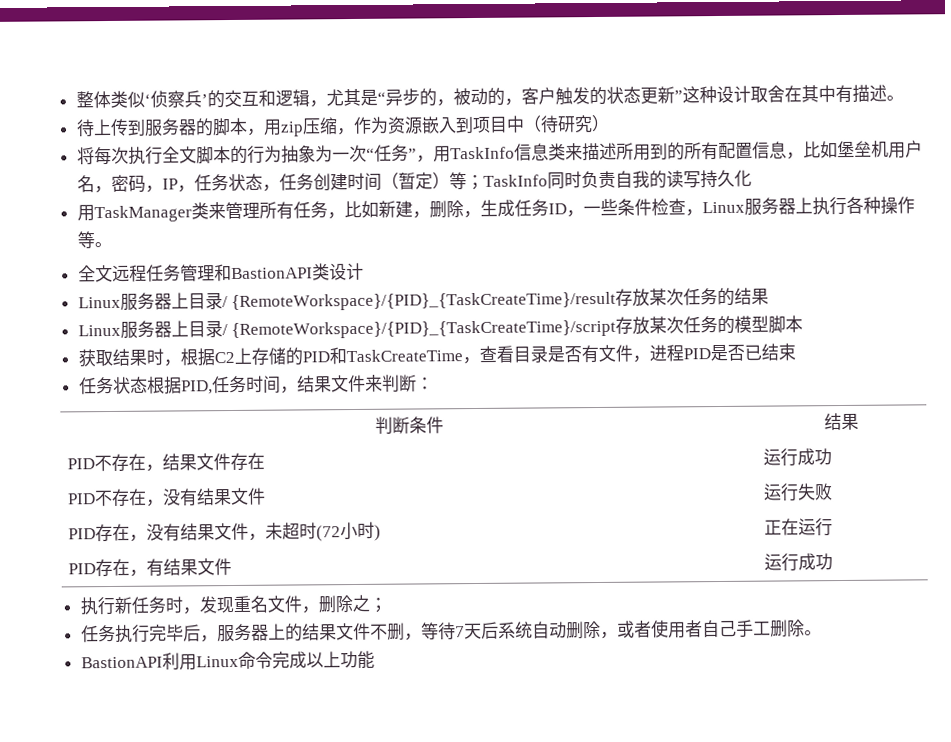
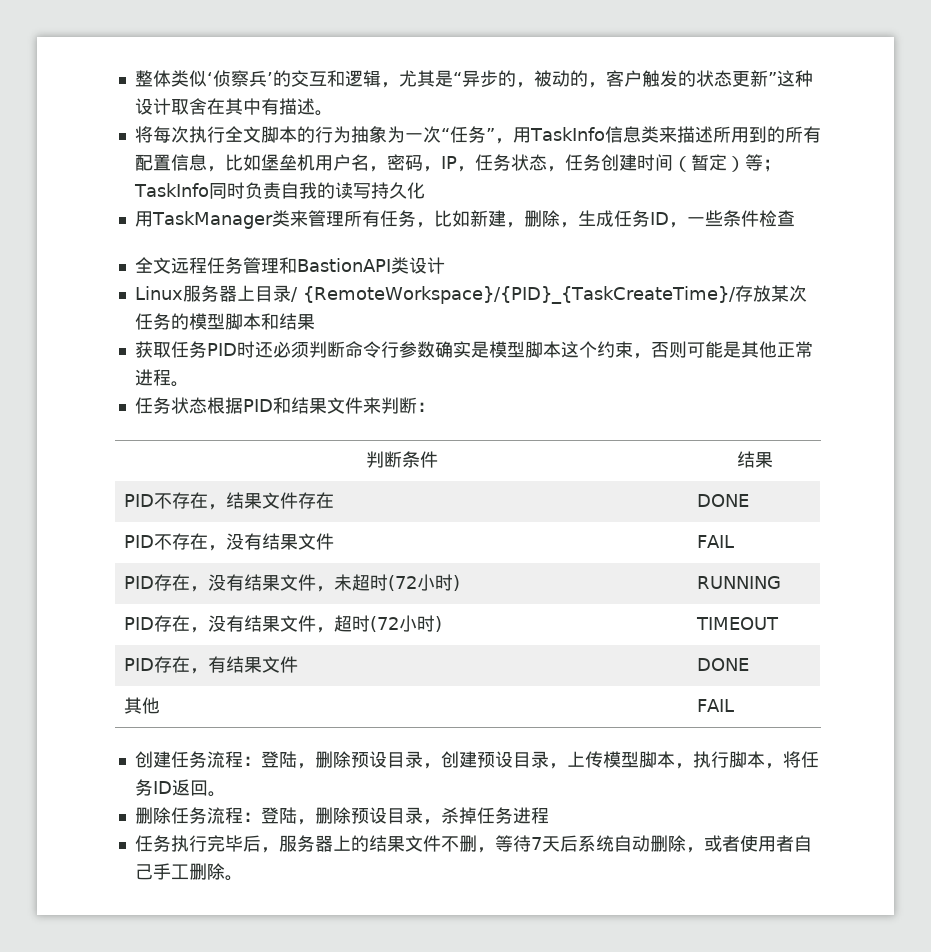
[75,114,610,138] // 待上传到服务器的脚本，用zip压缩，作为资源嵌入到项目中（待研究） -> (333, 113) none
[684,196,915,217] [76,231,112,249] ，Linux服务器上执行各种操作等。 -> (795, 218) none
[231,287,770,311] [77,319,617,339] {RemoteWorkspace}/{PID}_{TaskCreateTime}/result存放某次任务的结果 // Linux服务器上目录/ {RemoteWorkspace}/{PID}_{TaskCreateTime}/script -> [302,286,736,304] {RemoteWorkspace}/{PID}_{TaskCreateTime}/
(804, 324) none -> [260,313,315,330] 和结果
[111,343,796,367] 结果时，根据C2上存储的PID和TaskCreateTime，查看目录是否有文件，进程PID是否已结束 -> [170,341,813,359] [134,369,189,387] 任务PID时还必须判断命令行参数确实是模型脚本这个约束，否则可能是其他正常进程。
[180,375,298,395] PID,任务时间， -> [242,397,291,414] PID和
[763,448,833,467] 运行成功 -> [697,494,750,507] DONE
[763,483,834,502] 运行失败 -> [697,535,735,548] FAIL
[764,518,834,537] 正在运行 -> [697,576,782,589] [124,615,443,633] [696,617,780,630] RUNNING // PID存在，没有结果文件，超时(72小时) | TIMEOUT
[764,553,834,572] [79,594,387,616] 运行成功 // 执行新任务时，发现重名文件，删除之； -> [697,658,750,671] [124,697,161,714] [697,699,735,712] [134,751,819,769] [134,779,226,797] [134,807,549,825] DONE // 其他 | FAIL // 创建任务流程：登陆，删除预设目录，创建预设目录，上传模型脚本，执行脚本，将任务ID返回。 // 删除任务流程：登陆，删除预设目录，杀掉任务进程
[80,650,375,671] // BastionAPI利用Linux命令完成以上功能 -> (243, 878) none

